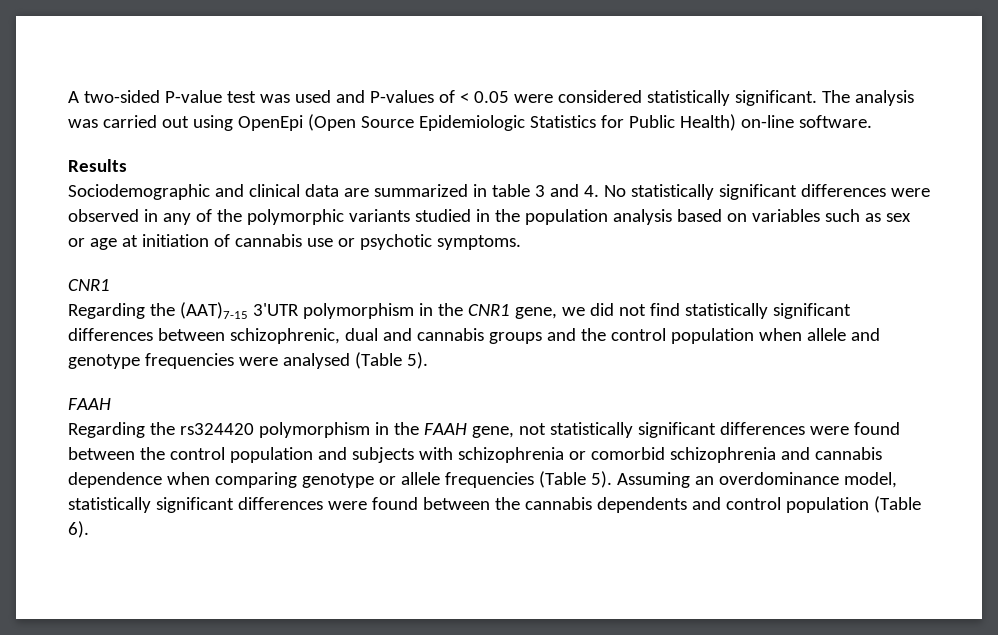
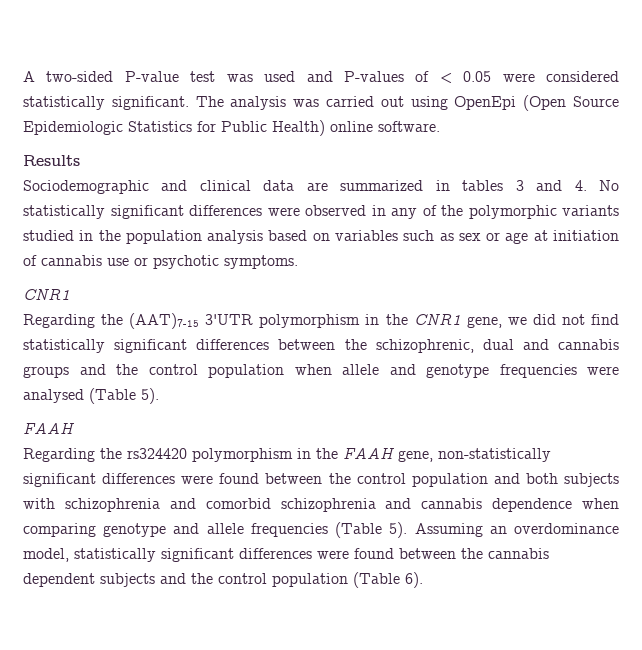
[740,115,794,128] on-line -> [330,121,373,132] online
[491,184,530,197] table -> [462,180,504,191] tables
(225, 334) none -> [344,339,367,350] the
[518,422,633,438] not statistically -> [438,448,551,462] non-statistically
(347, 453) none -> [525,473,558,484] both
[568,451,586,460] or -> [169,498,196,509] and
[378,476,396,485] or -> [173,523,200,534] and
[596,497,721,513] dependents and -> [23,573,213,587] dependent subjects and the

